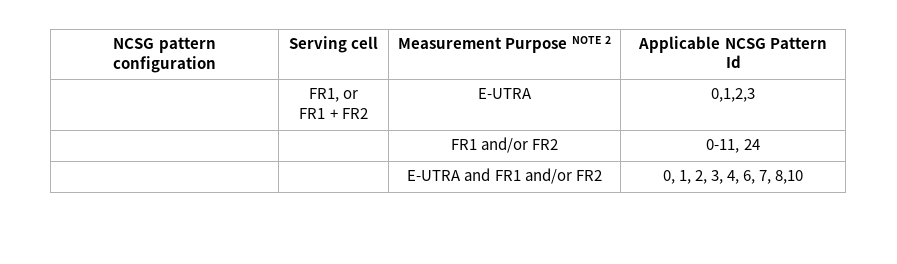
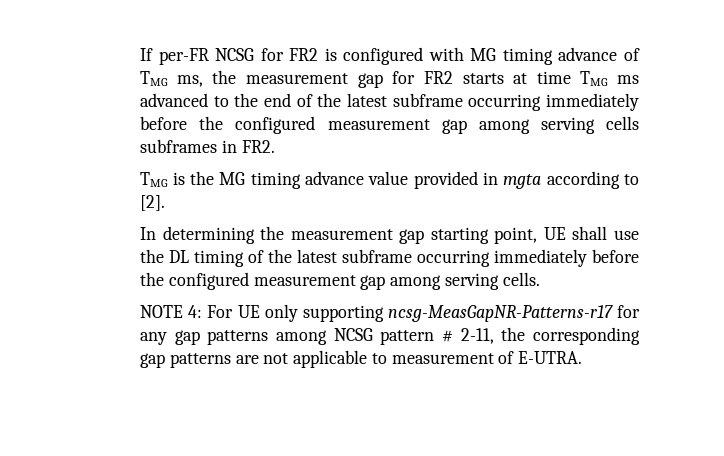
[113,37,216,53] [113,56,216,73] [288,36,379,53] [398,36,611,53] [638,36,827,53] [725,55,741,68] [308,88,359,102] [299,108,368,119] [478,88,532,99] [711,88,755,102] [450,137,559,153] [706,139,760,153] [407,168,602,184] [662,170,804,184] NCSG pattern configuration | Serving cell | Measurement Purpose NOTE 2 | Applicable NCSG Pattern Id // | FR1, or // FR1 + FR2 | E-UTRA | 0,1,2,3 // | | FR1 and/or FR2 | 0-11, 24 // | | E-UTRA and FR1 and/or FR2 | 0, 1, 2, 3, 4, 6, 7, 8,10 -> [140,47,640,65] [140,70,639,88] [140,93,639,111] [140,116,639,134] [140,139,275,153] [140,171,639,189] [140,195,166,211] [140,226,639,244] [140,249,639,267] [140,272,540,290] [140,304,640,322] [140,327,641,345] [140,350,582,368] If per-FR NCSG for FR2 is configured with MG timing advance of TMG ms, the measurement gap for FR2 starts at time TMG ms advanced to the end of the latest subframe occurring immediately before the configured measurement gap among serving cells subframes in FR2. // TMG is the MG timing advance value provided in mgta according to [2]. // In determining the measurement gap starting point, UE shall use the DL timing of the latest subframe occurring immediately before the configured measurement gap among serving cells. // NOTE 4: For UE only supporting ncsg-MeasGapNR-Patterns-r17 for any gap patterns among NCSG pattern # 2-11, the corresponding gap patterns are not applicable to measurement of E-UTRA.

